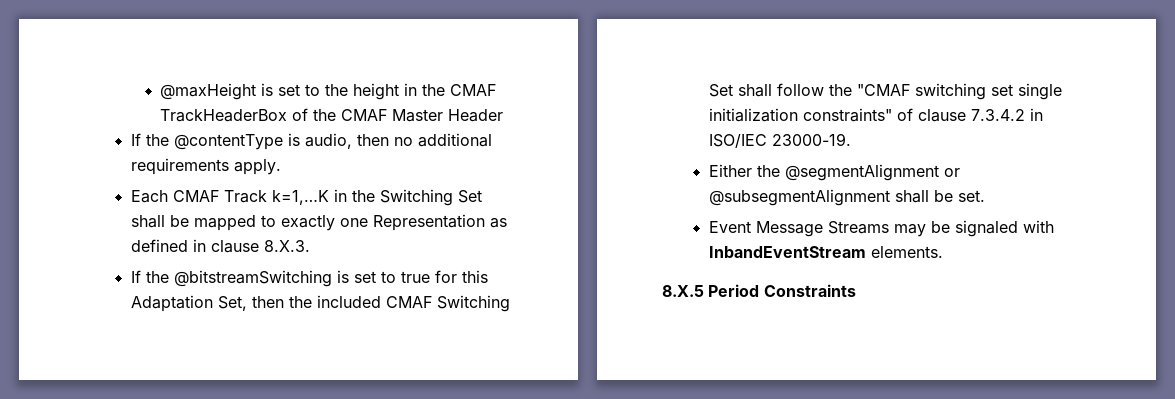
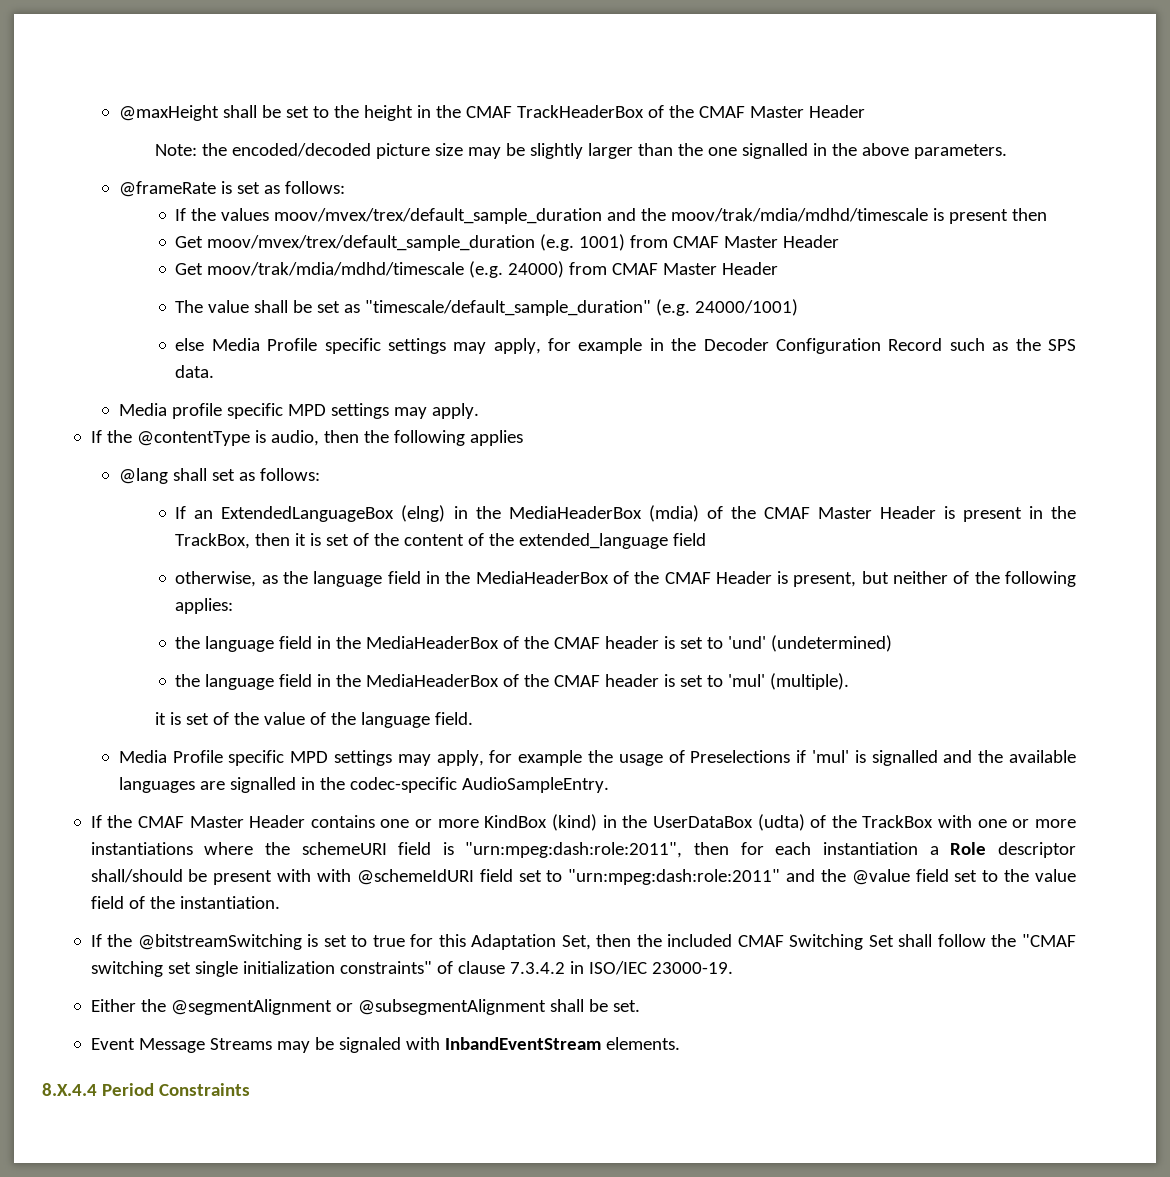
[260,83,273,96] is -> [222,105,281,118] shall be
(503, 115) none -> [155,143,1007,159] [118,181,345,197] [175,208,1048,224] [175,234,840,251] [175,261,779,278] [175,299,799,316] [175,338,1077,354] [175,365,215,378] [118,403,479,419] // Note: the encoded/decoded picture size may be slightly larger than the one signalled in the above parameters. // @frameRate is set as follows: // If the values moov/mvex/trex/default_sample_duration and the moov/trak/mdia/mdhd/timescale is present then // Get moov/mvex/trex/default_sample_duration (e.g. 1001) from CMAF Master Header // Get moov/trak/mdia/mdhd/timescale (e.g. 24000) from CMAF Master Header // The value shall be set as "timescale/default_sample_duration" (e.g. 24000/1001) // else Media Profile specific settings may apply, for example in the Decoder Configuration Record such as the SPS data. // Media profile specific MPD settings may apply.
[393,133,492,147] [130,158,281,175] [130,189,482,206] [130,214,507,231] [130,239,310,253] no additional requirements apply. // Each CMAF Track k=1,…K in the Switching Set shall be mapped to exactly one Representation as defined in clause 8.X.3. -> [363,430,523,446] [118,468,320,484] [175,505,1076,522] [175,533,707,549] [175,571,1076,587] [175,598,234,614] [175,635,893,652] [175,673,850,690] [155,712,473,728] [118,750,1077,766] [118,777,609,793] [90,814,1077,831] [90,842,1076,858] [90,869,1077,885] [90,896,280,909] the following applies // @lang shall set as follows: // If an ExtendedLanguageBox (elng) in the MediaHeaderBox (mdia) of the CMAF Master Header is present in the TrackBox, then it is set of the content of the extended_language field // otherwise, as the language field in the MediaHeaderBox of the CMAF Header is present, but neither of the following applies: // the language field in the MediaHeaderBox of the CMAF header is set to 'und' (undetermined) // the language field in the MediaHeaderBox of the CMAF header is set to 'mul' (multiple). // it is set of the value of the language field. // Media Profile specific MPD settings may apply, for example the usage of Preselections if 'mul' is signalled and the available languages are signalled in the codec-specific AudioSampleEntry. // If the CMAF Master Header contains one or more KindBox (kind) in the UserDataBox (udta) of the TrackBox with one or more instantiations where the schemeURI field is "urn:mpeg:dash:role:2011", then for each instantiation a Role descriptor shall/should be present with with @schemeIdURI field set to "urn:mpeg:dash:role:2011" and the @value field set to the value field of the instantiation.
[662,285,704,297] 8.X.5 -> [42,1083,97,1096] 8.X.4.4

